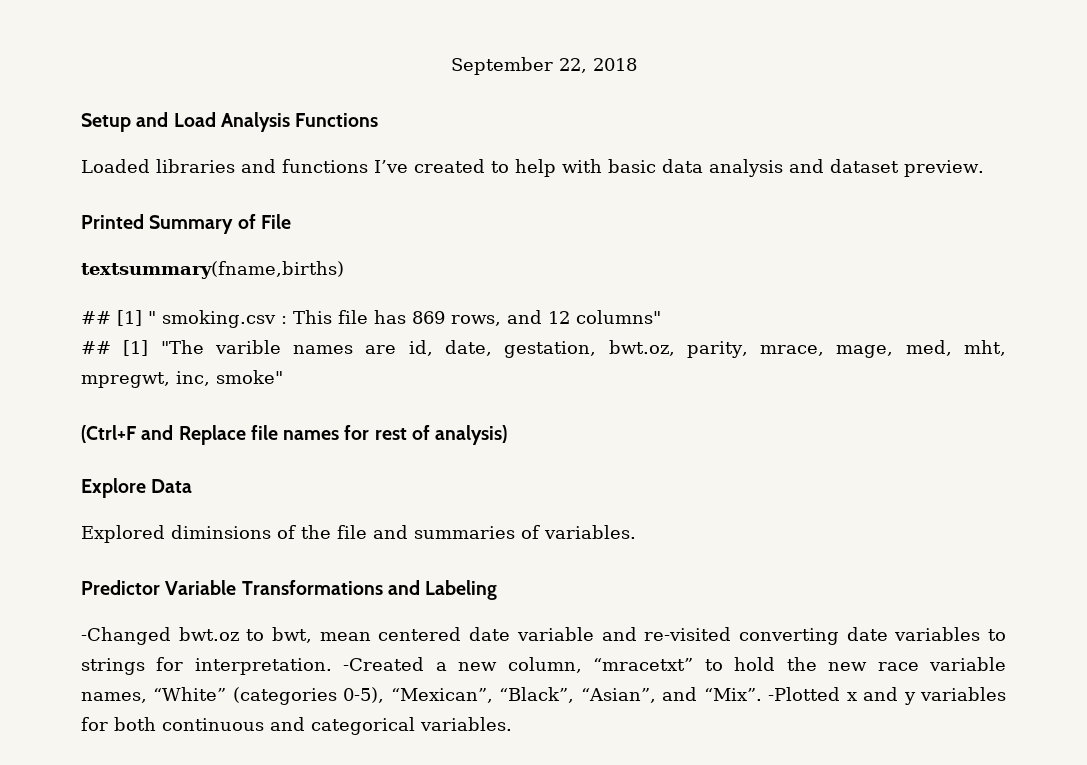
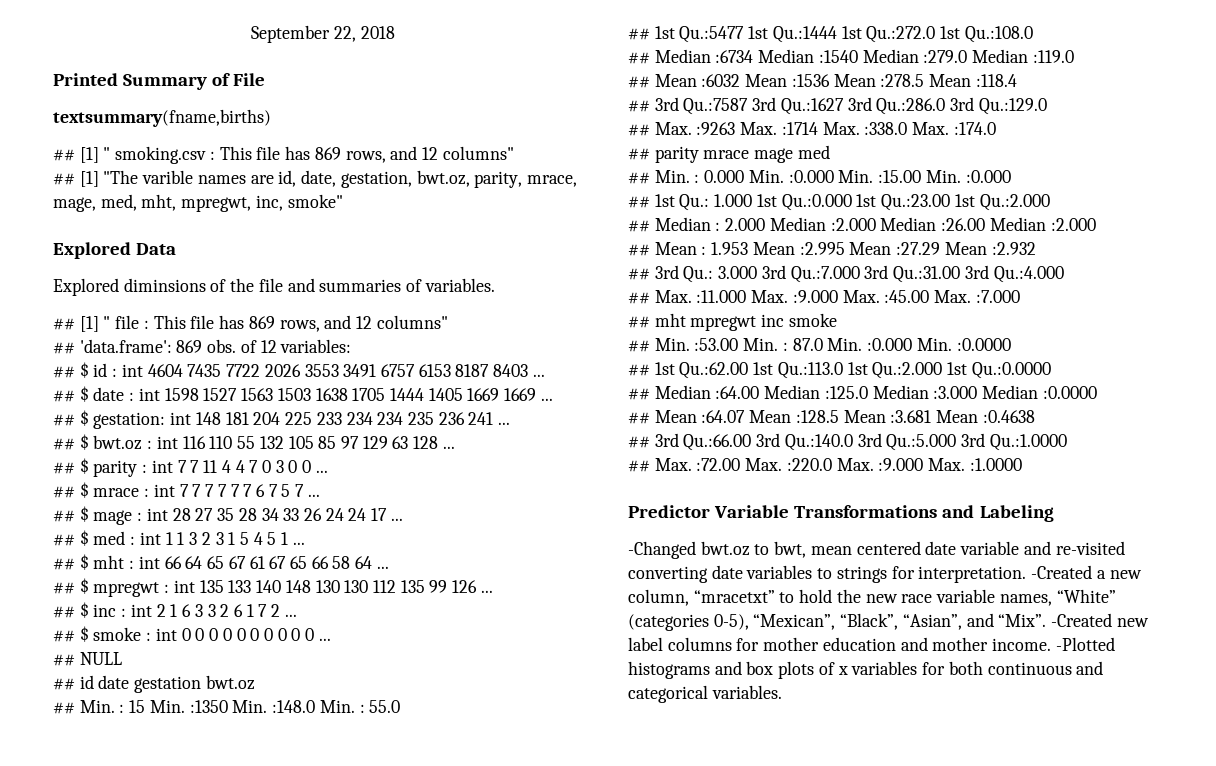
[81,112,379,132] [81,159,984,177] // Setup and Load Analysis Functions // Loaded libraries and functions I’ve created to help with basic data analysis and dataset preview. -> (395, 32) none
[81,425,508,445] [81,478,146,498] (Ctrl+F and Replace file names for rest of analysis) // Explore -> [53,242,131,259] Explored
(636, 532) none -> [53,315,448,332] [53,339,352,354] [53,362,545,378] [53,386,553,402] [53,410,511,429] [53,434,455,450] [53,458,328,477] [53,482,320,498] [53,506,403,525] [53,530,305,546] [53,554,389,570] [53,578,493,597] [53,602,297,618] [53,626,331,642] [53,652,122,666] [53,675,255,693] [53,700,401,714] [628,26,1033,43] [628,49,1074,64] [628,74,1017,88] [628,97,1047,115] [628,122,996,136] [628,145,830,163] [628,170,1011,184] [628,194,1050,211] [628,217,1096,232] [628,242,1036,256] [628,265,1064,283] [628,290,1020,304] [628,313,837,331] [628,338,1011,352] [628,362,1051,379] [628,385,1097,400] [628,410,1035,424] [628,433,1067,451] [628,458,1022,472] // ## [1] " file : This file has 869 rows, and 12 columns" // ## 'data.frame': 869 obs. of 12 variables: // ## $ id : int 4604 7435 7722 2026 3553 3491 6757 6153 8187 8403 ... // ## $ date : int 1598 1527 1563 1503 1638 1705 1444 1405 1669 1669 ... // ## $ gestation: int 148 181 204 225 233 234 234 235 236 241 ... // ## $ bwt.oz : int 116 110 55 132 105 85 97 129 63 128 ... // ## $ parity : int 7 7 11 4 4 7 0 3 0 0 ... // ## $ mrace : int 7 7 7 7 7 7 6 7 5 7 ... // ## $ mage : int 28 27 35 28 34 33 26 24 24 17 ... // ## $ med : int 1 1 3 2 3 1 5 4 5 1 ... // ## $ mht : int 66 64 65 67 61 67 65 66 58 64 ... // ## $ mpregwt : int 135 133 140 148 130 130 112 135 99 126 ... // ## $ inc : int 2 1 6 3 3 2 6 1 7 2 ... // ## $ smoke : int 0 0 0 0 0 0 0 0 0 0 ... // ## NULL // ## id date gestation bwt.oz // ## Min. : 15 Min. :1350 Min. :148.0 Min. : 55.0 // ## 1st Qu.:5477 1st Qu.:1444 1st Qu.:272.0 1st Qu.:108.0 // ## Median :6734 Median :1540 Median :279.0 Median :119.0 // ## Mean :6032 Mean :1536 Mean :278.5 Mean :118.4 // ## 3rd Qu.:7587 3rd Qu.:1627 3rd Qu.:286.0 3rd Qu.:129.0 // ## Max. :9263 Max. :1714 Max. :338.0 Max. :174.0 // ## parity mrace mage med // ## Min. : 0.000 Min. :0.000 Min. :15.00 Min. :0.000 // ## 1st Qu.: 1.000 1st Qu.:0.000 1st Qu.:23.00 1st Qu.:2.000 // ## Median : 2.000 Median :2.000 Median :26.00 Median :2.000 // ## Mean : 1.953 Mean :2.995 Mean :27.29 Mean :2.932 // ## 3rd Qu.: 3.000 3rd Qu.:7.000 3rd Qu.:31.00 3rd Qu.:4.000 // ## Max. :11.000 Max. :9.000 Max. :45.00 Max. :7.000 // ## mht mpregwt inc smoke // ## Min. :53.00 Min. : 87.0 Min. :0.000 Min. :0.0000 // ## 1st Qu.:62.00 1st Qu.:113.0 1st Qu.:2.000 1st Qu.:0.0000 // ## Median :64.00 Median :125.0 Median :3.000 Median :0.0000 // ## Mean :64.07 Mean :128.5 Mean :3.681 Mean :0.4638 // ## 3rd Qu.:66.00 3rd Qu.:140.0 3rd Qu.:5.000 3rd Qu.:1.0000 // ## Max. :72.00 Max. :220.0 Max. :9.000 Max. :1.0000
[768,687,916,705] -Plotted x and y -> [1051,613,1149,627] [628,637,1115,651] [628,661,848,679] -Created new label columns for mother education and mother income. -Plotted histograms and box plots of x

